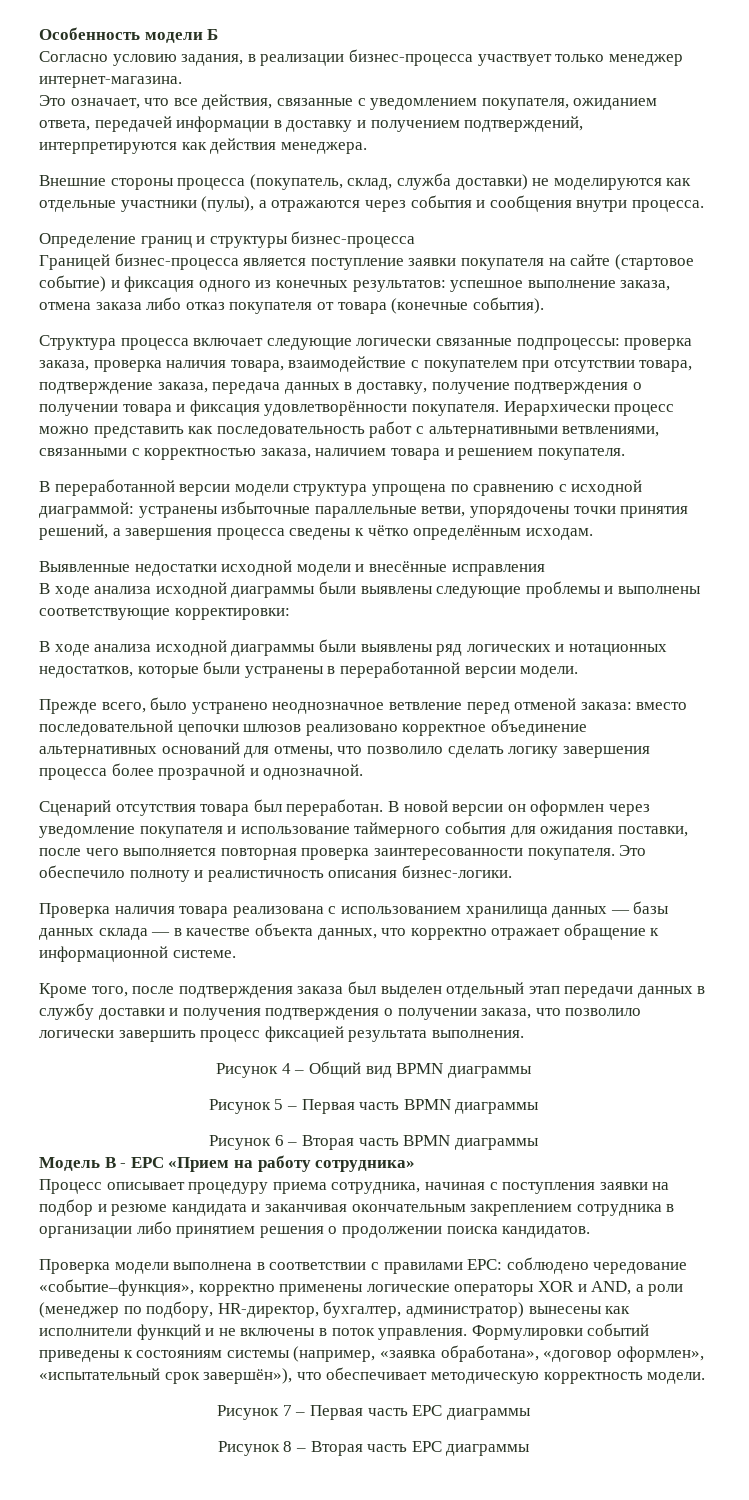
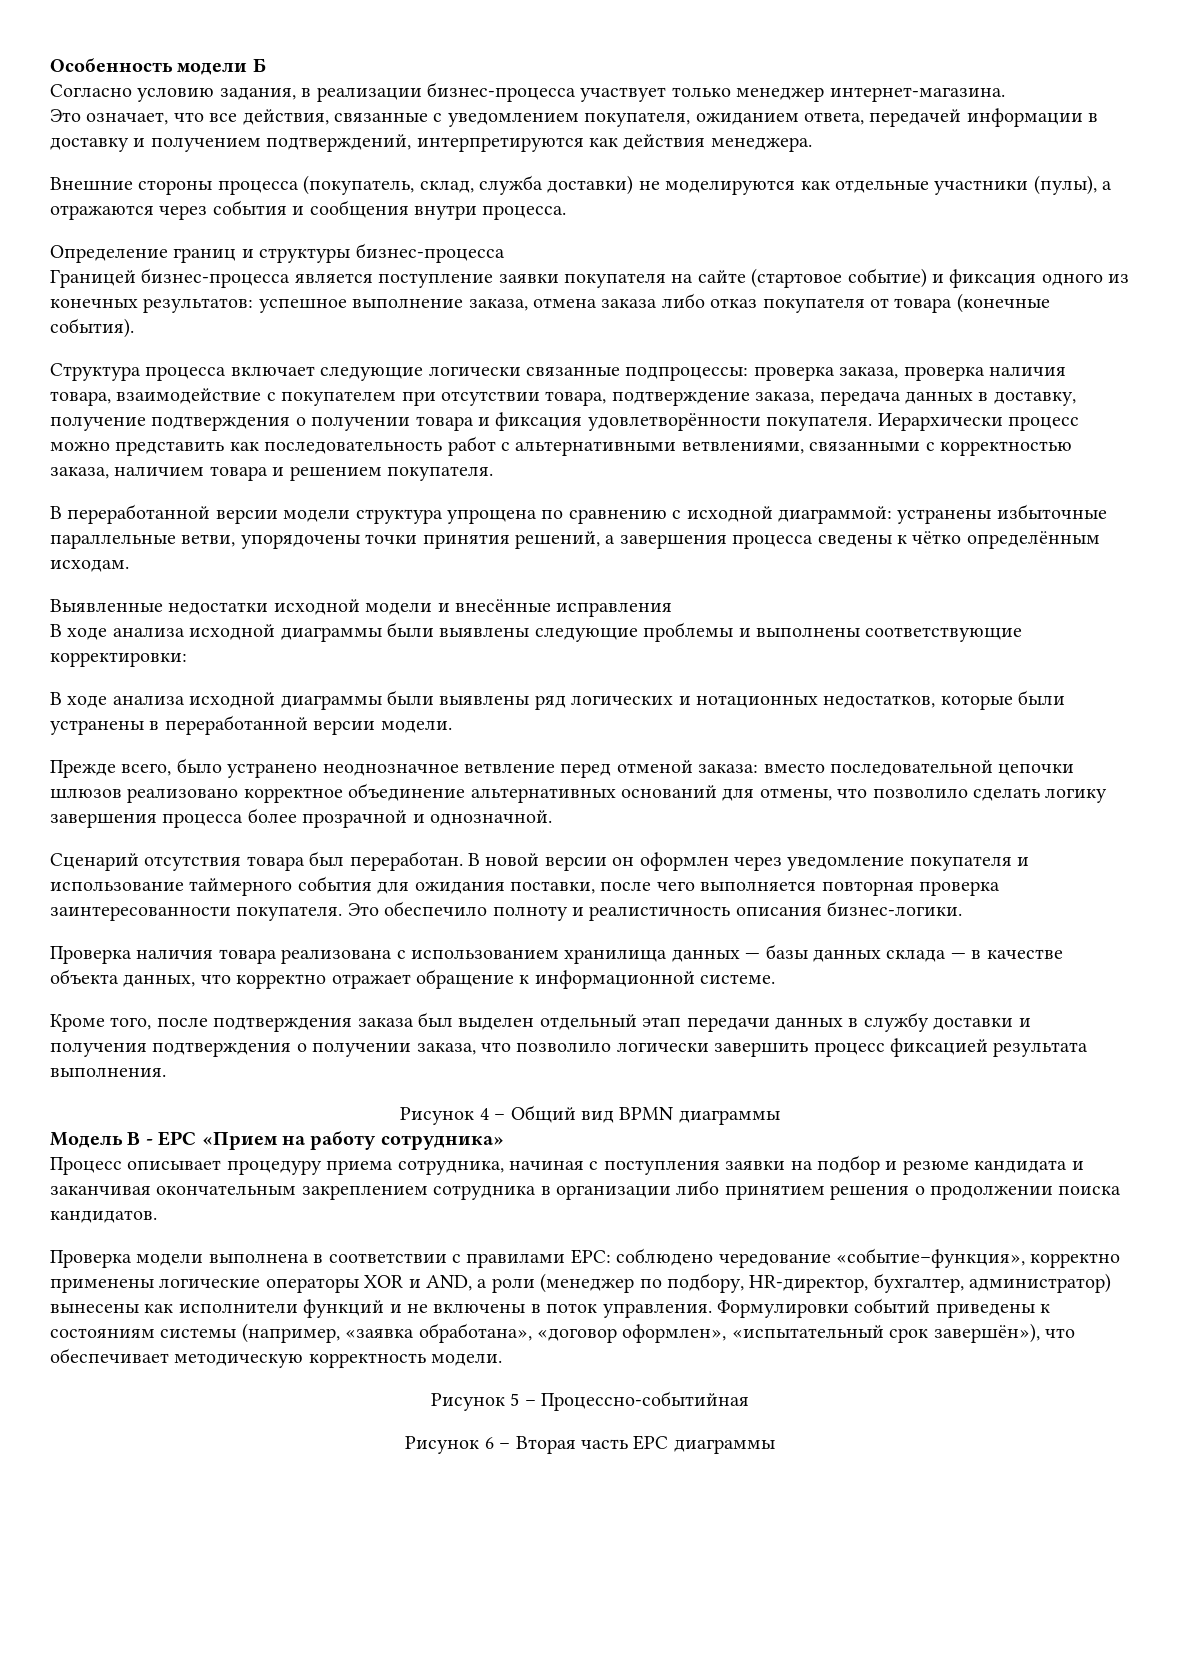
[208,1099,540,1114] [209,1135,539,1150] // Рисунок 5 – Первая часть BPMN диаграммы // Рисунок 6 – Вторая часть BPMN диаграммы -> (780, 1117) none
[282,1405,531,1420] [217,1441,293,1456] 7 – Первая часть EPC диаграммы // Рисунок 8 -> [510,1391,750,1411] [405,1436,494,1454] 5 – Процессно-событийная // Рисунок 6

